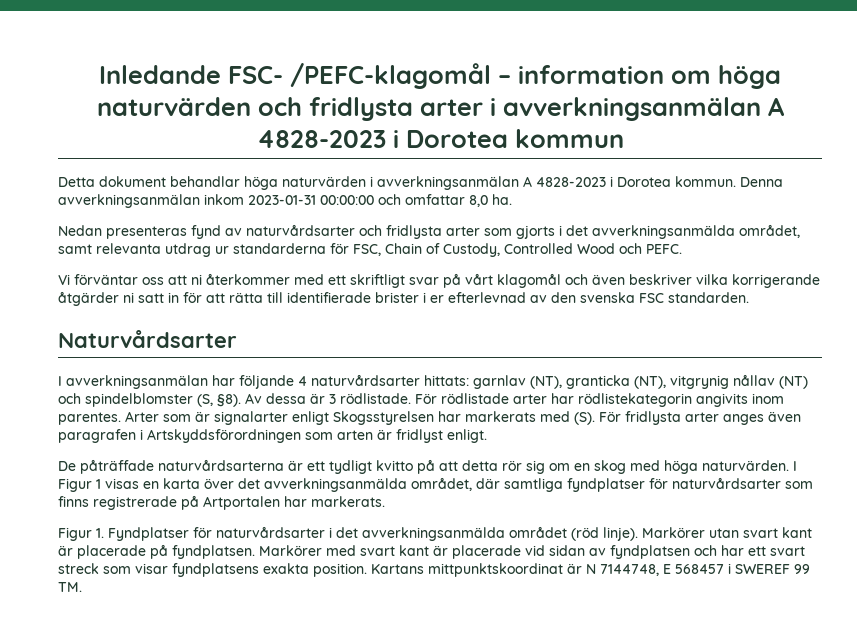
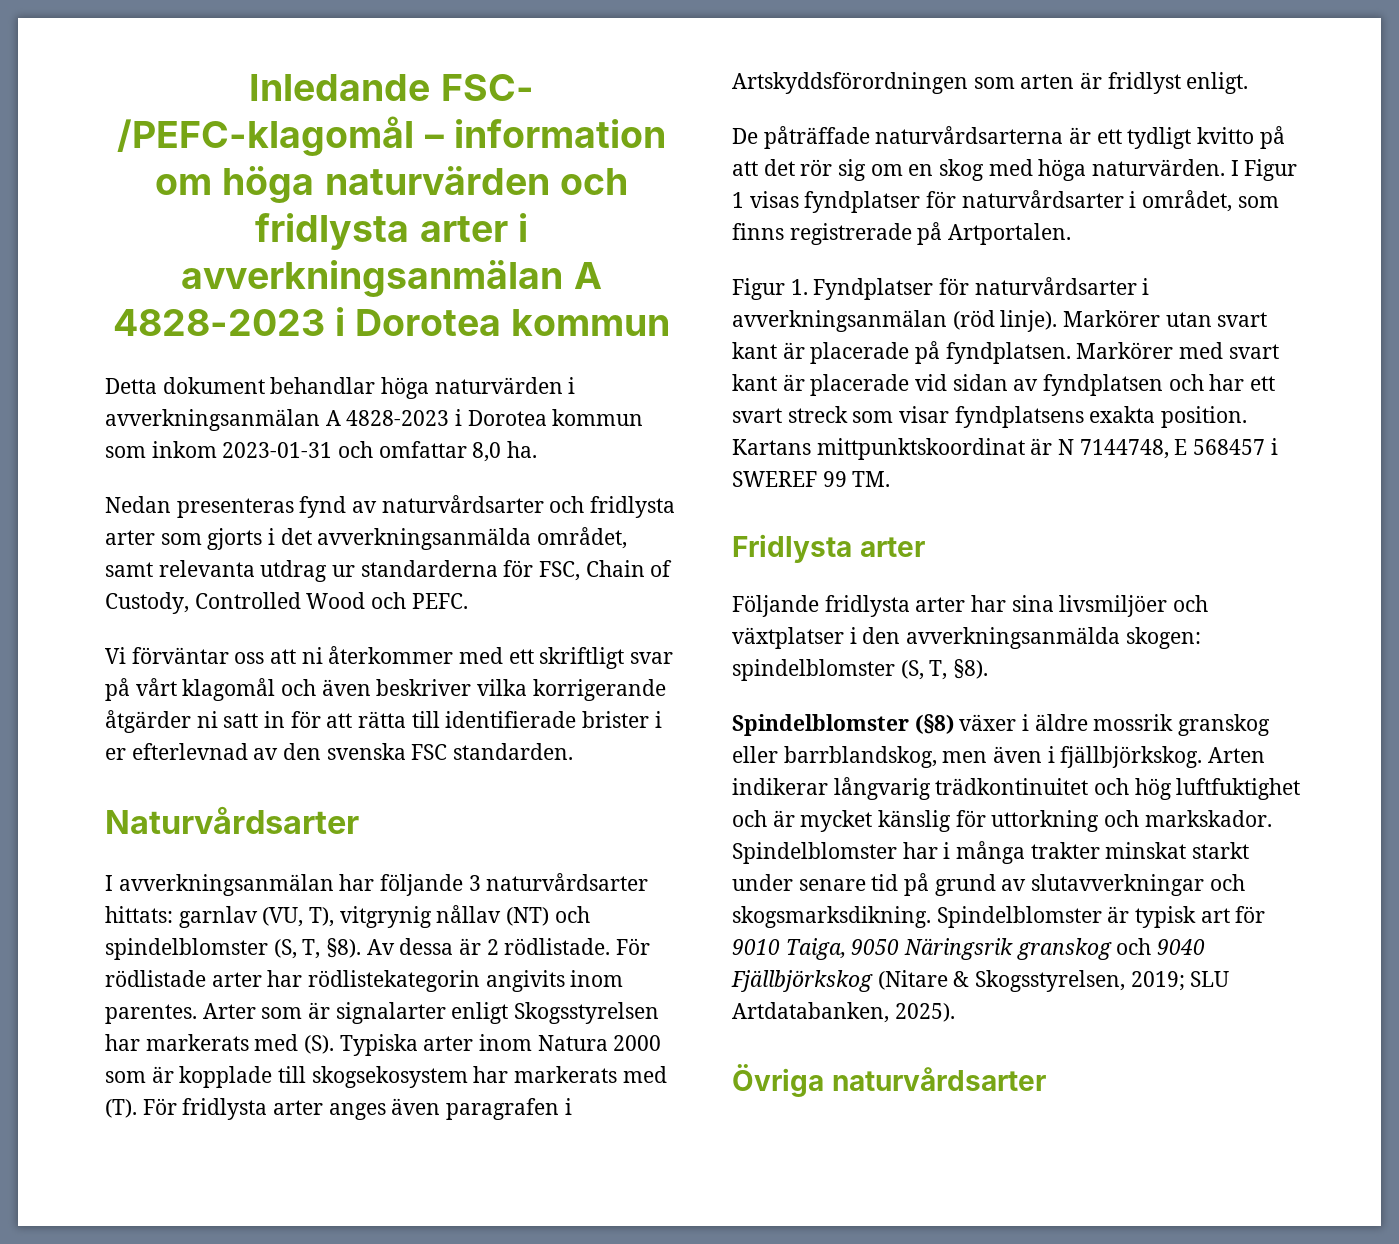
[675,176,783,187] [58,194,200,208] kommun. Denna avverkningsanmälan -> [552,409,644,426] [105,446,146,458] kommun som
[320,195,374,205] 00:00:00 -> (333, 450) none
[298,376,307,386] 4 -> [468,875,481,891] 3
[530,375,666,389] (NT), granticka (NT), -> [262,907,335,927] (VU, T),
(213, 400) none -> [302,939,321,959] T,
[329,394,336,404] 3 -> [486,939,499,955] 2
(595, 418) none -> [339,1034,662,1056] [105,1066,667,1088] [105,1099,137,1118] Typiska arter inom Natura 2000 som är kopplade till skogsekosystem har markerats med (T).
[462,460,498,471] detta -> [763,159,795,176] det
[143,477,563,492] en karta över det avverkningsanmälda området, där samtliga -> (799, 199) none
(781, 483) none -> [1129,190,1233,212] i området,
[203,496,385,510] Artportalen har markerats. -> [948,223,1072,245] Artportalen.
[336,526,567,541] det avverkningsanmälda området -> [732,310,947,332] avverkningsanmälan
(82, 587) none -> [732,534,925,563] [732,595,1209,617] [732,627,1201,649] [732,659,989,681] [732,714,1271,736] [732,746,1266,768] [732,777,1301,800] [732,810,1272,832] [732,841,1250,864] [732,873,1245,896] [732,906,1266,928] [732,938,1206,960] [731,970,1230,992] [732,1002,955,1023] [732,1064,1046,1097] // Fridlysta arter // Följande fridlysta arter har sina livsmiljöer och växtplatser i den avverkningsanmälda skogen: spindelblomster (S, T, §8). // Spindelblomster (§8) växer i äldre mossrik granskog eller barrblandskog, men även i fjällbjörkskog. Arten indikerar långvarig trädkontinuitet och hög luftfuktighet och är mycket känslig för uttorkning och markskador. Spindelblomster har i många trakter minskat starkt under senare tid på grund av slutavverkningar och skogsmarksdikning. Spindelblomster är typisk art för 9010 Taiga, 9050 Näringsrik granskog och 9040 Fjällbjörkskog (Nitare & Skogsstyrelsen, 2019; SLU Artdatabanken, 2025). // Övriga naturvårdsarter

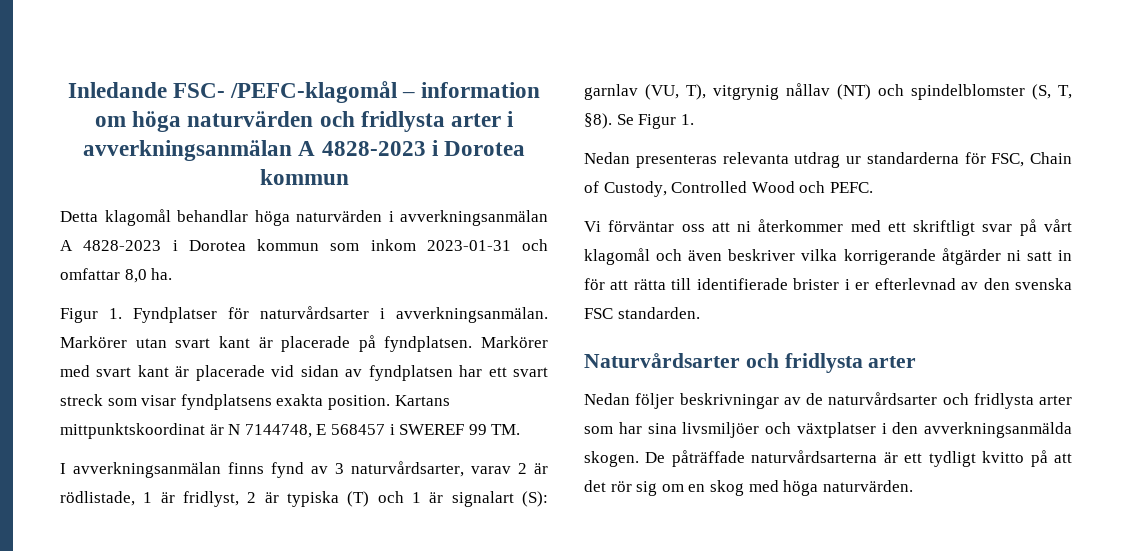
[162,377,265,394] dokument -> [104,209,171,226] klagomål
[105,495,676,518] [105,527,628,550] [105,562,153,577] Nedan presenteras fynd av naturvårdsarter och fridlysta arter som gjorts i det avverkningsanmälda området, samt -> [60,306,548,323] [60,335,548,352] [60,365,548,381] [60,394,450,410] [60,423,521,439] [60,461,548,478] [60,491,548,507] [584,83,1072,100] [584,113,694,129] [584,152,717,168] Figur 1. Fyndplatser för naturvårdsarter i avverkningsanmälan. Markörer utan svart kant är placerade på fyndplatsen. Markörer med svart kant är placerade vid sidan av fyndplatsen har ett svart streck som visar fyndplatsens exakta position. Kartans mittpunktskoordinat är N 7144748, E 568457 i SWEREF 99 TM. // I avverkningsanmälan finns fynd av 3 naturvårdsarter, varav 2 är rödlistade, 1 är fridlyst, 2 är typiska (T) och 1 är signalart (S): garnlav (VU, T), vitgrynig nållav (NT) och spindelblomster (S, T, §8). Se Figur 1. // Nedan presenteras
[105,873,649,896] [105,905,590,928] [105,938,651,960] [105,970,624,992] [105,1002,660,1024] [105,1034,662,1056] [105,1066,667,1088] [105,1098,572,1120] [732,72,1249,94] // I avverkningsanmälan har följande 3 naturvårdsarter hittats: garnlav (VU, T), vitgrynig nållav (NT) och spindelblomster (S, T, §8). Av dessa är 2 rödlistade. För rödlistade arter har rödlistekategorin angivits inom parentes. Arter som är signalarter enligt Skogsstyrelsen har markerats med (S). Typiska arter inom Natura 2000 som är kopplade till skogsekosystem har markerats med (T). För fridlysta arter anges även paragrafen i Artskyddsförordningen som arten är fridlyst enligt. // -> [745,353,917,373] [584,392,1072,409] [584,422,1072,438] [584,451,639,467] och fridlysta arter // Nedan följer beskrivningar av de naturvårdsarter och fridlysta arter som har sina livsmiljöer och växtplatser i den avverkningsanmälda skogen.
[1230,159,1298,181] [732,190,1279,213] [732,222,1072,245] [732,277,1150,300] [732,310,1268,332] [732,341,1279,364] [732,374,1276,396] [732,406,1248,428] [732,438,1278,460] [732,471,891,487] [732,534,925,563] [732,595,1209,617] [732,627,1201,649] [732,659,989,681] [732,714,1271,736] [732,746,1266,768] [732,777,1301,800] [732,810,1272,832] [732,841,1250,864] [732,873,1245,896] [732,906,1266,928] [732,938,1206,960] [731,970,1230,992] [732,1002,955,1023] [732,1064,1046,1097] I Figur 1 visas fyndplatser för naturvårdsarter i området, som finns registrerade på Artportalen. // Figur 1. Fyndplatser för naturvårdsarter i avverkningsanmälan (röd linje). Markörer utan svart kant är placerade på fyndplatsen. Markörer med svart kant är placerade vid sidan av fyndplatsen och har ett svart streck som visar fyndplatsens exakta position. Kartans mittpunktskoordinat är N 7144748, E 568457 i SWEREF 99 TM. // Fridlysta arter // Följande fridlysta arter har sina livsmiljöer och växtplatser i den avverkningsanmälda skogen: spindelblomster (S, T, §8). // Spindelblomster (§8) växer i äldre mossrik granskog eller barrblandskog, men även i fjällbjörkskog. Arten indikerar långvarig trädkontinuitet och hög luftfuktighet och är mycket känslig för uttorkning och markskador. Spindelblomster har i många trakter minskat starkt under senare tid på grund av slutavverkningar och skogsmarksdikning. Spindelblomster är typisk art för 9010 Taiga, 9050 Näringsrik granskog och 9040 Fjällbjörkskog (Nitare & Skogsstyrelsen, 2019; SLU Artdatabanken, 2025). // Övriga naturvårdsarter -> (913, 486) none

